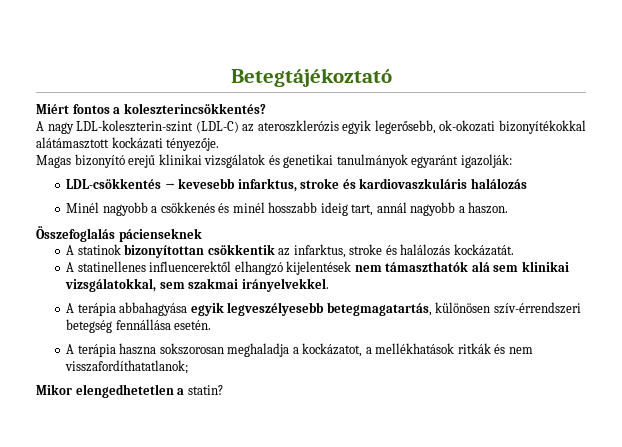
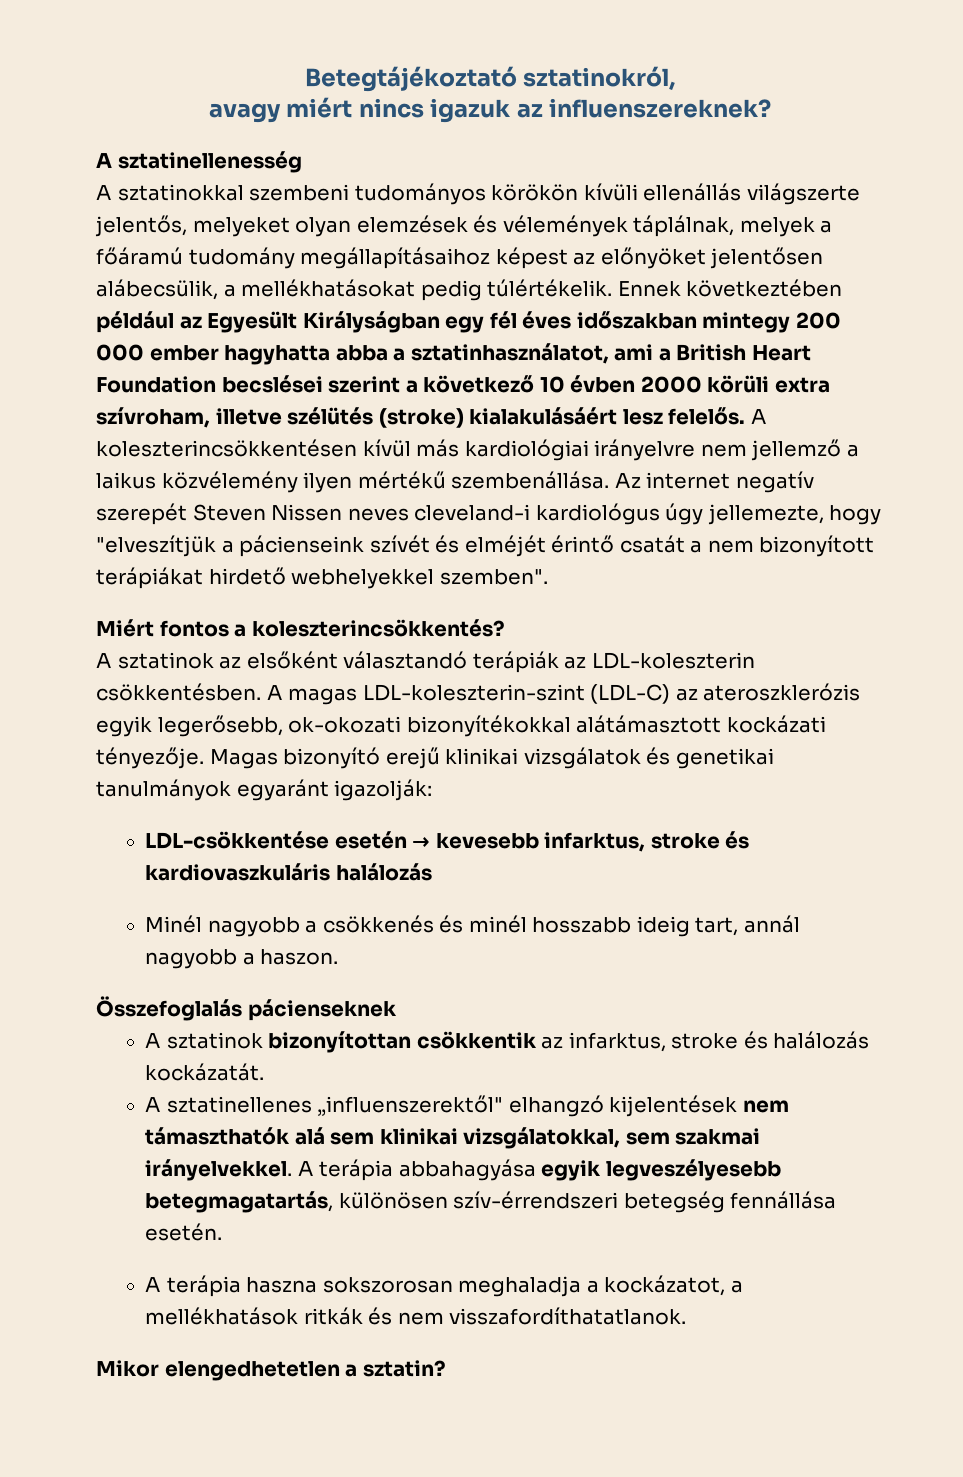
(392, 77) none -> [523,66,676,91] [209,97,771,123] [96,151,302,173] [96,183,860,205] [95,215,833,237] [96,247,824,269] [96,279,843,301] [96,311,841,333] [96,343,811,365] [96,375,830,393] [96,407,767,428] [96,439,859,461] [96,471,814,493] [96,503,882,525] [96,535,875,557] [96,567,548,589] sztatinokról, // avagy miért nincs igazuk az influenszereknek? // A sztatinellenesség // A sztatinokkal szembeni tudományos körökön kívüli ellenállás világszerte jelentős, melyeket olyan elemzések és vélemények táplálnak, melyek a főáramú tudomány megállapításaihoz képest az előnyöket jelentősen alábecsülik, a mellékhatásokat pedig túlértékelik. Ennek következtében például az Egyesült Királyságban egy fél éves időszakban mintegy 200 000 ember hagyhatta abba a sztatinhasználatot, ami a British Heart Foundation becslései szerint a következő 10 évben 2000 körüli extra szívroham, illetve szélütés (stroke) kialakulásáért lesz felelős. A koleszterincsökkentésen kívül más kardiológiai irányelvre nem jellemző a laikus közvélemény ilyen mértékű szembenállása. Az internet negatív szerepét Steven Nissen neves cleveland-i kardiológus úgy jellemezte, hogy "elveszítjük a pácienseink szívét és elméjét érintő csatát a nem bizonyított terápiákat hirdető webhelyekkel szemben".
[47,122,74,134] nagy -> [117,651,755,673] [96,683,358,705] sztatinok az elsőként választandó terápiák az LDL-koleszterin csökkentésben. A magas
(220, 144) // -> (204, 758) none
[66,178,162,189] LDL-csökkentés -> [145,831,407,849] LDL-csökkentése esetén
[77,244,121,255] statinok -> [166,1032,263,1049] sztatinok
[77,261,232,272] statinellenes influencerektől -> [166,1095,504,1116] sztatinellenes „influenszerektől"
(329, 285) // -> (293, 1170) none
[65,360,189,374] visszafordíthatatlanok; -> [449,1307,687,1325] visszafordíthatatlanok.
[187,385,223,395] statin? -> [362,1360,446,1377] sztatin?

